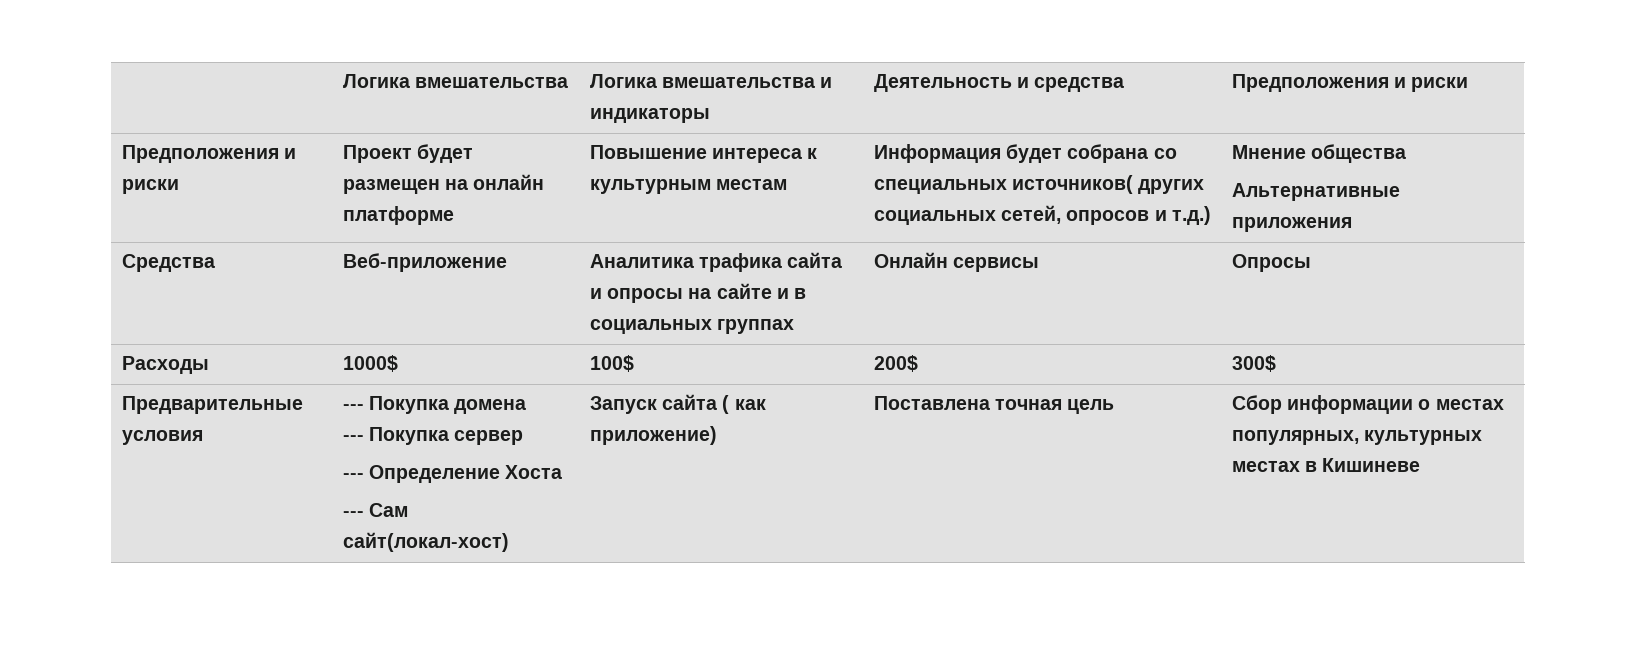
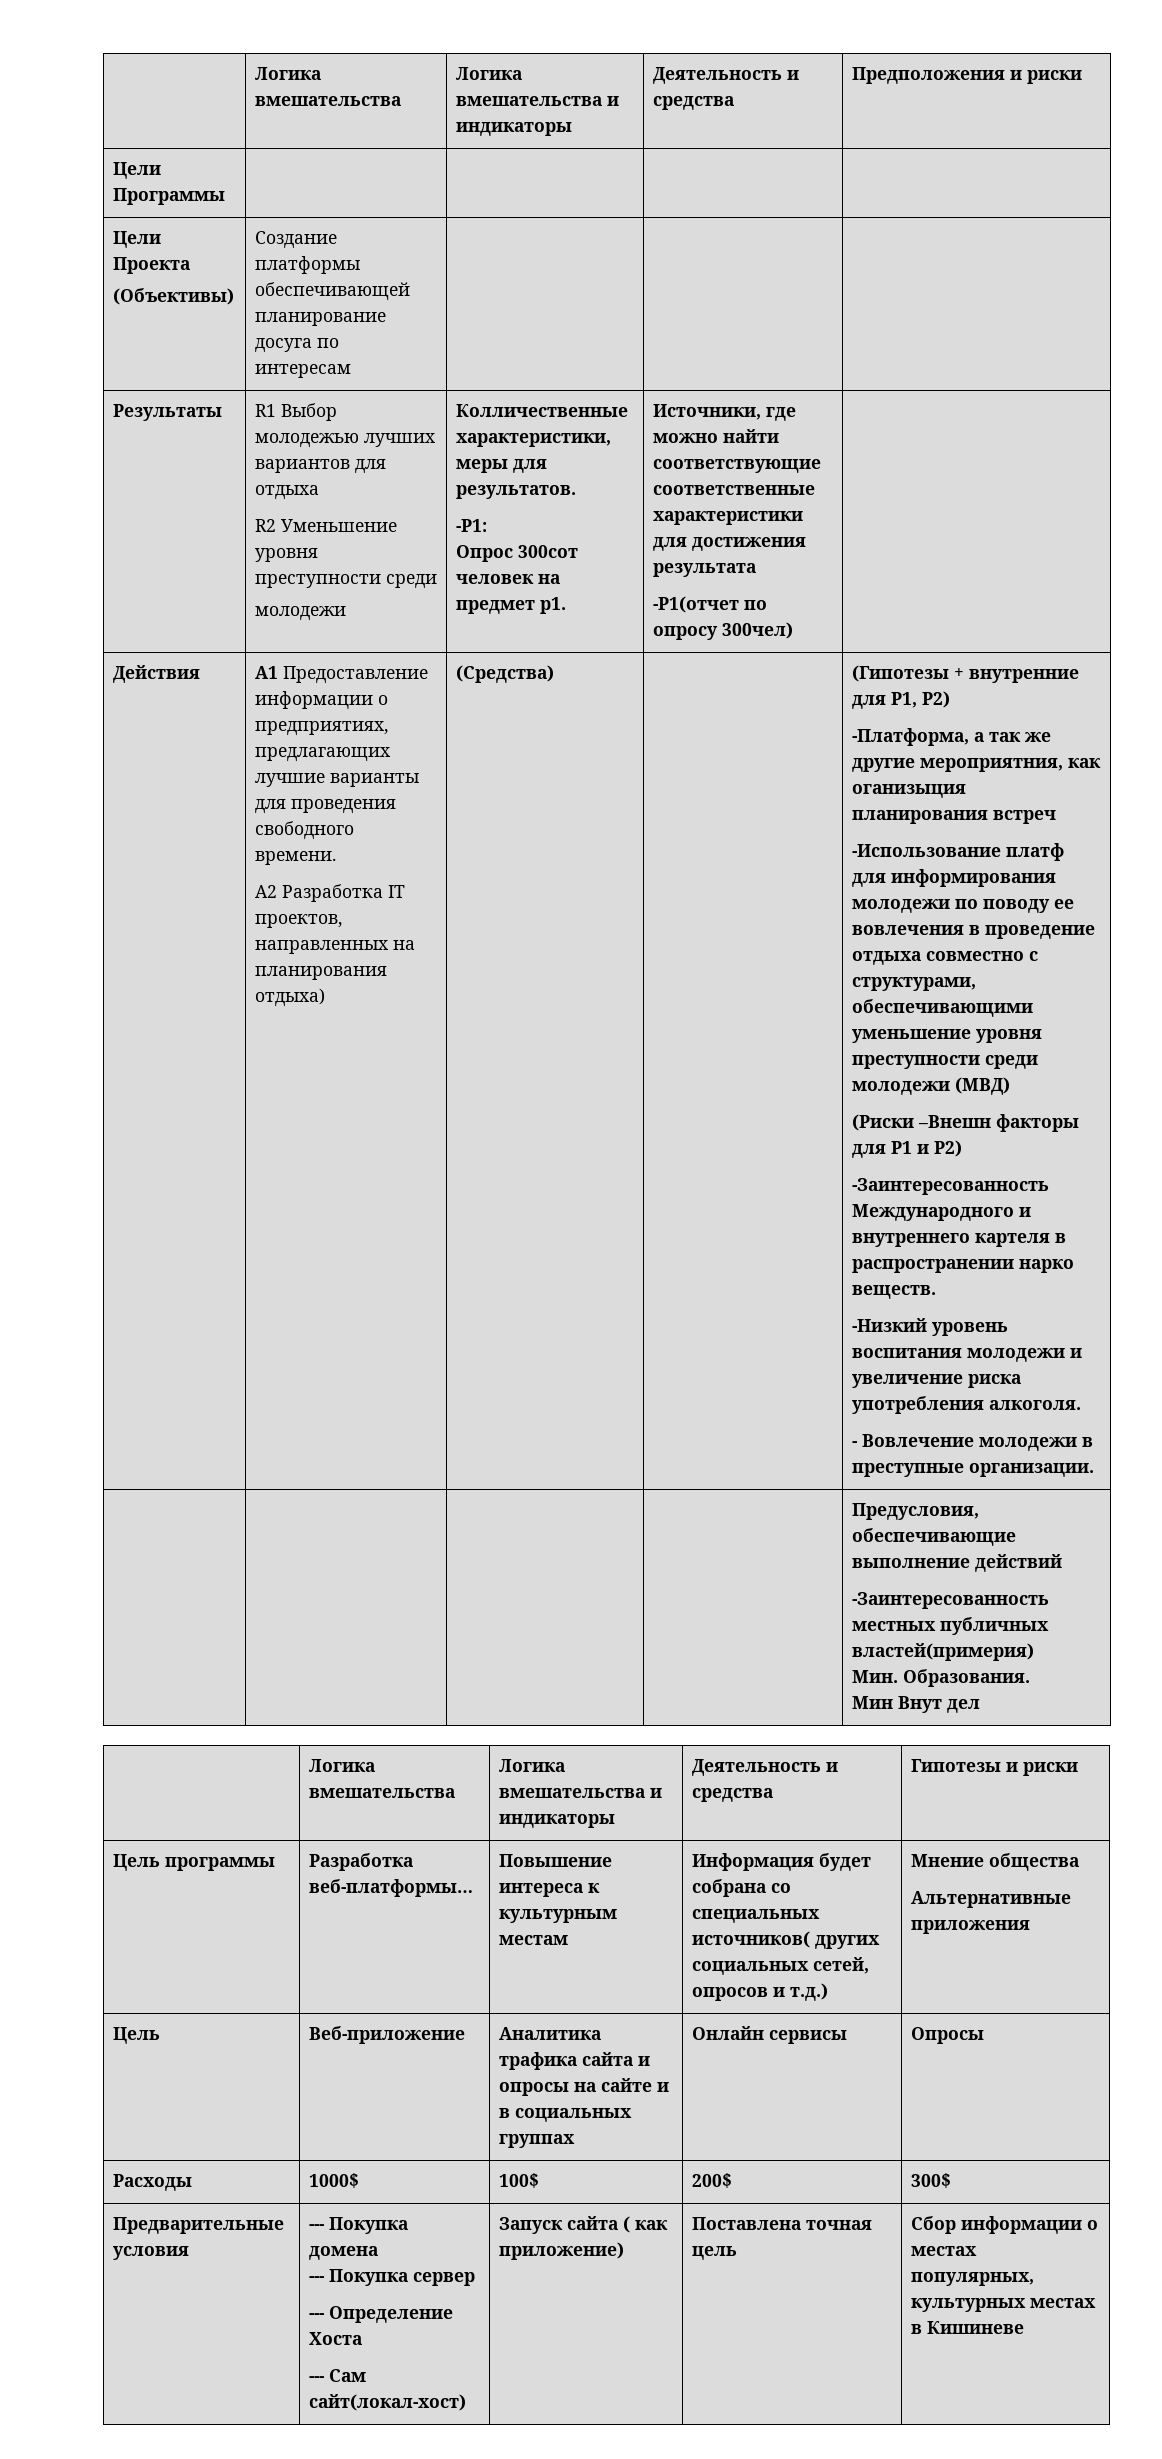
[121,145,297,163] [121,179,179,194] [342,144,474,163] [342,174,545,194] [342,206,454,225] Предположения и риски | Проект будет размещен на онлайн платформе -> [112,162,161,179] [112,188,225,205] [112,231,161,248] [112,257,190,274] [112,288,234,305] [254,231,337,249] [254,256,360,274] [254,282,410,301] [254,312,386,326] [254,338,339,353] [254,364,351,378] [112,404,222,421] [254,403,337,421] [254,433,436,448] [254,459,386,474] [254,485,319,500] [254,519,397,532] [254,548,318,562] [254,574,437,589] [254,606,346,621] [455,404,628,417] [455,433,611,447] [455,459,547,473] [455,485,576,499] [455,519,487,532] [455,545,578,562] [455,574,560,584] [455,597,566,614] [652,404,796,421] [652,429,779,443] [652,459,821,473] [652,485,815,495] [652,511,803,525] [652,537,806,551] [652,563,756,577] [652,596,767,613] [652,622,793,640] [112,665,200,683] [254,666,428,684] [254,691,388,710] [254,721,388,736] [254,747,391,762] [254,773,419,787] [254,799,396,814] [254,821,354,840] [254,851,336,865] [254,884,405,902] [254,914,342,928] [254,940,415,954] [254,966,387,980] [254,988,325,1007] [455,665,554,683] [851,665,1079,683] [851,691,950,709] [851,728,1051,746] [851,758,1101,772] [851,784,966,798] [851,810,1056,824] [851,843,1064,861] [851,869,1056,887] [851,899,1074,913] [851,925,1095,939] [851,951,1038,965] [851,977,976,991] [851,999,1033,1017] [851,1029,1042,1043] [851,1055,1038,1069] [851,1077,1010,1095] [851,1114,1079,1132] [851,1140,962,1158] [851,1178,1049,1195] [851,1204,1031,1221] [851,1233,1066,1247] [851,1259,1074,1273] [851,1285,936,1299] [851,1318,1008,1336] [851,1348,1082,1362] [851,1374,1021,1388] [851,1396,1081,1414] [851,1434,1093,1451] [851,1463,1094,1477] [851,1503,979,1520] [851,1528,1016,1546] [851,1554,1062,1572] [851,1592,1049,1609] [851,1617,1049,1635] [851,1643,1034,1661] [851,1669,1030,1687] [851,1696,980,1713] [308,1759,375,1772] [308,1788,455,1798] [498,1759,565,1772] [498,1788,662,1798] [498,1814,615,1828] [691,1759,838,1776] [691,1788,773,1802] [910,1759,1078,1776] [112,1854,275,1871] [308,1853,413,1871] [308,1879,473,1897] Цели Программы | | | | // Цели Проекта // (Объективы) | Создание платформы обеспечивающей планирование досуга по интересам | | | // Результаты | R1 Выбор молодежью лучших вариантов для отдыха // R2 Уменьшение уровня преступности среди // молодежи | Колличественные характеристики, меры для результатов. // -Р1: // Опрос 300сот человек на предмет р1. | Источники, где можно найти соответствующие соответственные характеристики для достижения результата // -Р1(отчет по опросу 300чел) | // Действия | А1 Предоставление информации о предприятиях, предлагающих лучшие варианты для проведения свободного времени. // А2 Разработка IT проектов, направленных на планирования отдыха) | (Средства) | | (Гипотезы + внутренние для Р1, Р2) // -Платформа, а так же другие мероприятния, как оганизыция планирования встреч // -Использование платф для информирования молодежи по поводу ее вовлечения в проведение отдыха совместно с структурами, обеспечивающими уменьшение уровня преступности среди молодежи (МВД) // (Риски –Внешн факторы для Р1 и Р2) // -Заинтересованность Международного и внутреннего картеля в распространении нарко веществ. // -Низкий уровень воспитания молодежи и увеличение риска употребления алкоголя. // - Вовлечение молодежи в преступные организации. // | | | | Предусловия, обеспечивающие выполнение действий // -Заинтересованность местных публичных властей(примерия) // Мин. Образования. // Мин Внут дел // | Логика вмешательства | Логика вмешательства и индикаторы | Деятельность и средства | Гипотезы и риски // Цель программы | Разработка веб-платформы…
[121,254,215,272] Средства -> [112,2027,160,2044] Цель

